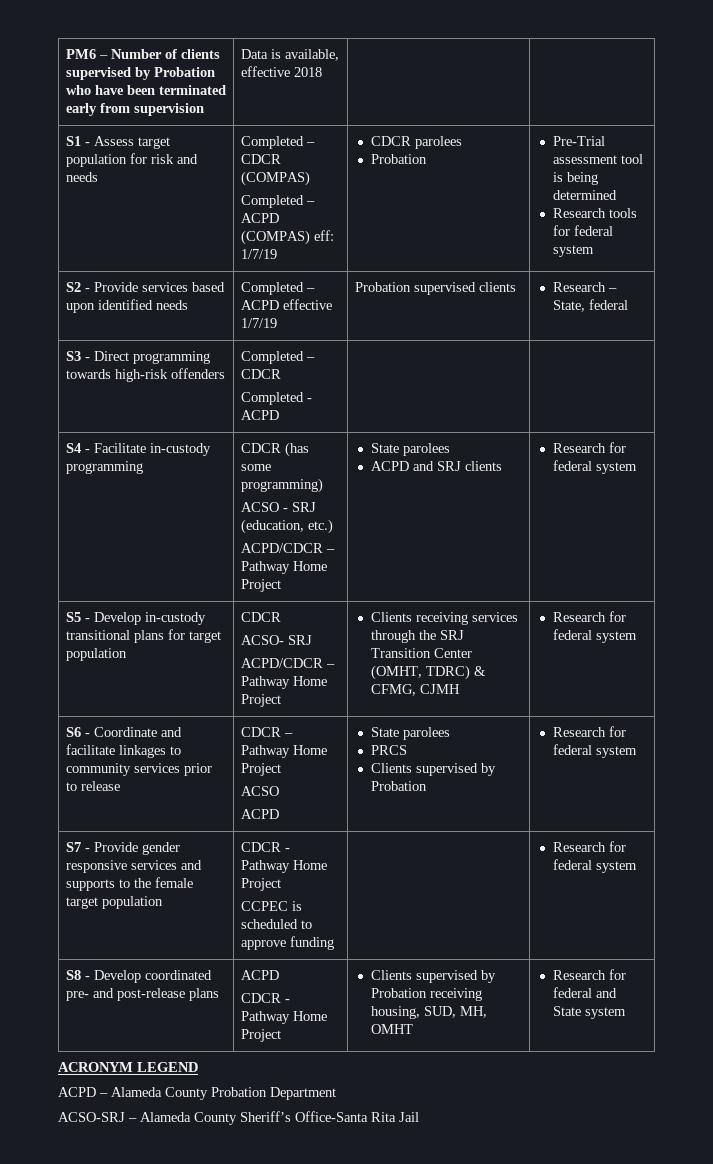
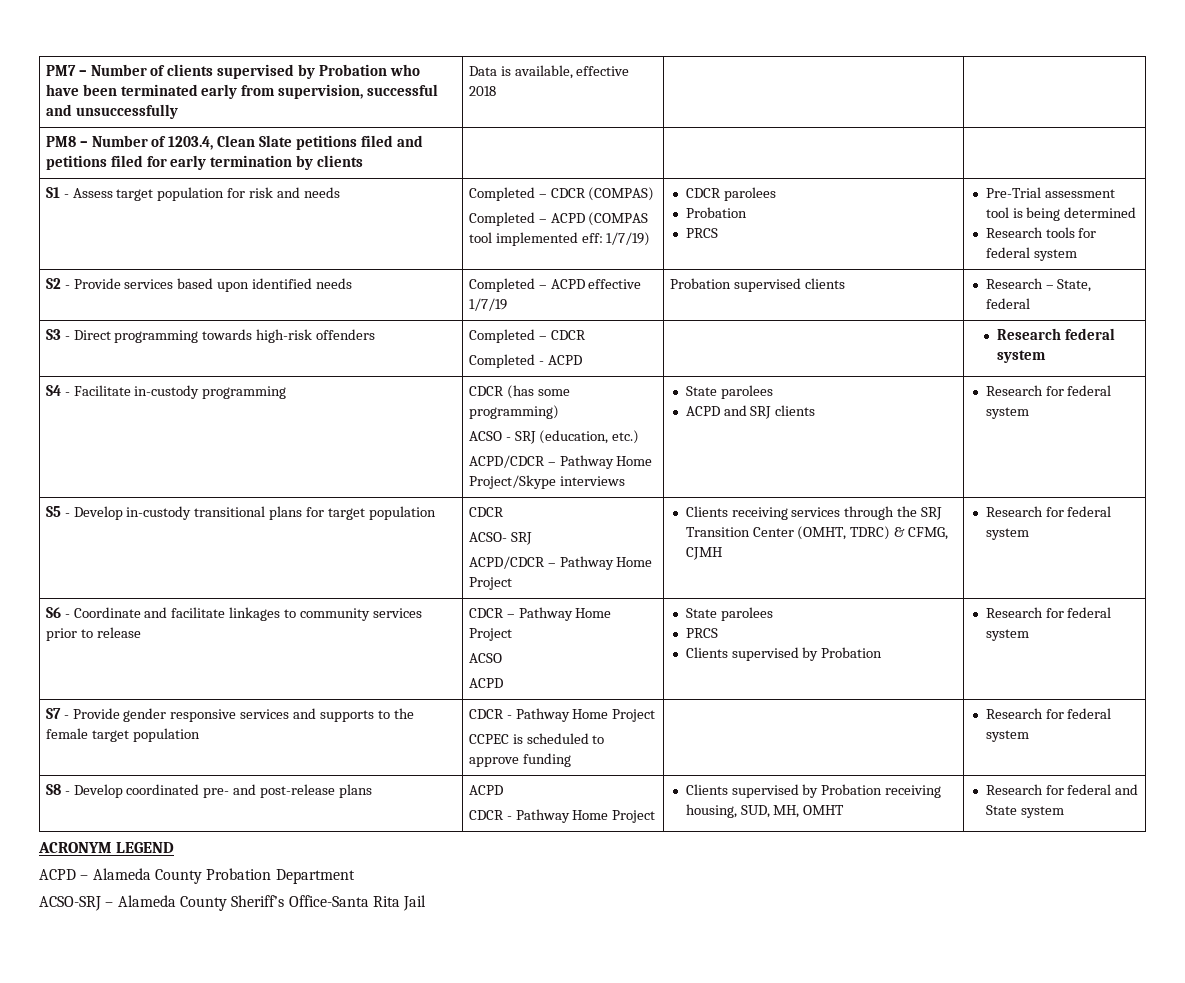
[65,49,96,59] PM6 -> [45,65,76,76] PM7
[133,103,204,116] supervision -> [278,84,439,99] [45,104,178,119] supervision, successful and unsuccessfully
(322, 72) none -> [45,135,423,150] [45,155,364,170] // PM8 – Number of 1203.4, Clean Slate petitions filed and petitions filed for early termination by clients | | |
[240,230,334,245] [240,249,277,259] (COMPAS) eff: 1/7/19 -> [588,212,649,226] [468,232,651,246] (COMPAS tool implemented eff: 1/7/19)
(427, 159) none -> [685,228,718,238] // PRCS
(279, 415) none -> [997,328,1116,340] [997,350,1047,363] Research federal system
[240,579,281,592] Project -> [468,475,625,489] Project/Skype interviews

